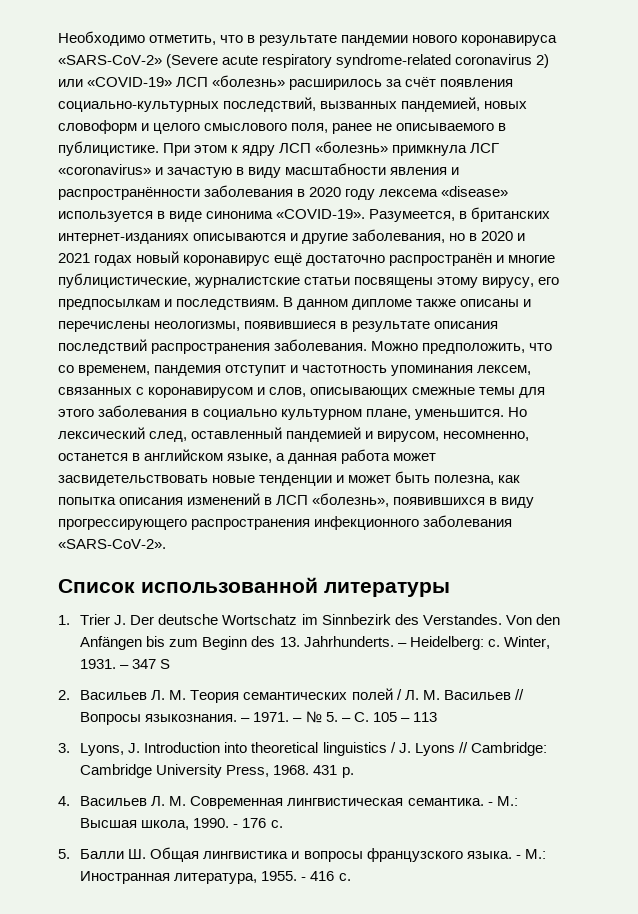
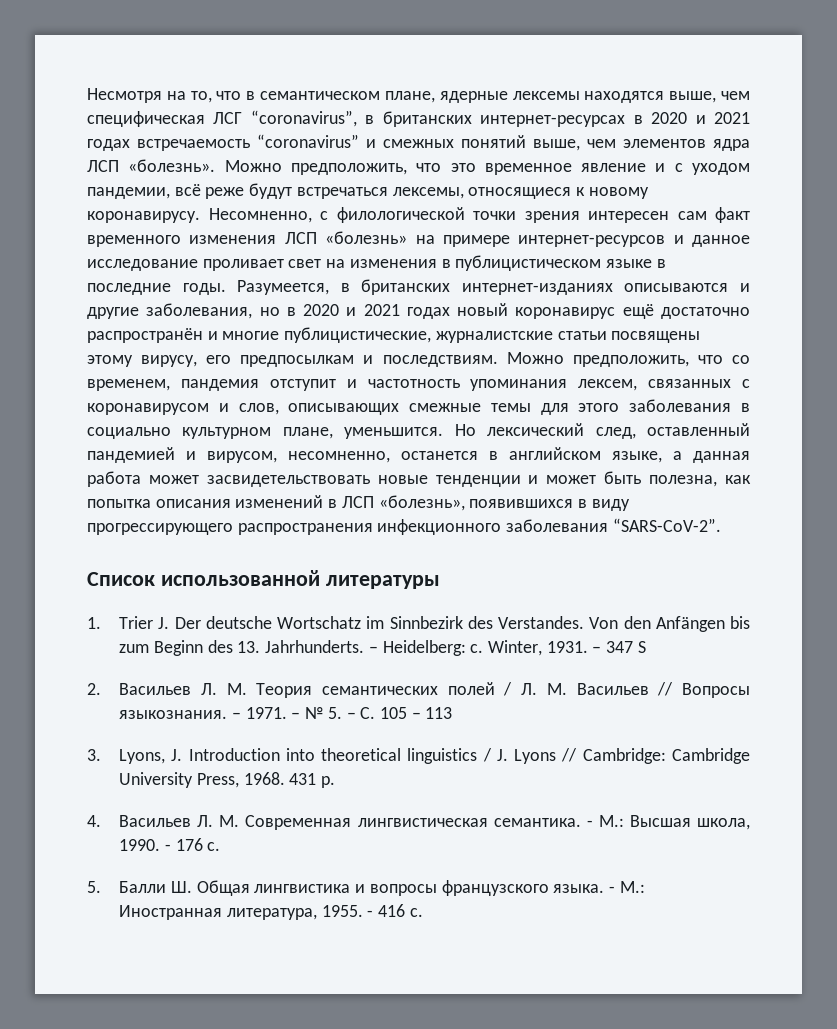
[58,31,558,46] [58,54,550,68] [58,75,514,90] [58,97,528,112] [58,120,507,134] [58,141,500,156] [58,163,460,178] [58,185,509,200] [58,209,366,222] Необходимо отметить, что в результате пандемии нового коронавируса «SARS-CoV-2» (Severe acute respiratory syndrome-related coronavirus 2) или «COVID-19» ЛСП «болезнь» расширилось за счёт появления социально-культурных последствий, вызванных пандемией, новых словоформ и целого смыслового поля, ранее не описываемого в публицистике. При этом к ядру ЛСП «болезнь» примкнула ЛСГ «coronavirus» и зачастую в виду масштабности явления и распространённости заболевания в 2020 году лексема «disease» используется в виде синонима «COVID-19». -> [87,88,750,103] [87,110,751,127] [87,134,750,151] [87,159,750,175] [87,183,649,199] [87,207,750,223] [87,231,750,247] [87,255,666,271] [87,283,226,295] Несмотря на то, что в семантическом плане, ядерные лексемы находятся выше, чем специфическая ЛСГ “coronavirus”, в британских интернет-ресурсах в 2020 и 2021 годах встречаемость “coronavirus” и смежных понятий выше, чем элементов ядра ЛСП «болезнь». Можно предположить, что это временное явление и с уходом пандемии, всё реже будут встречаться лексемы, относящиеся к новому коронавирусу. Несомненно, с филологической точки зрения интересен сам факт временного изменения ЛСП «болезнь» на примере интернет-ресурсов и данное исследование проливает свет на изменения в публицистическом языке в последние годы.
[283,297,532,310] [58,321,499,332] [58,339,368,354] В данном дипломе также описаны и перечислены неологизмы, появившиеся в результате описания последствий распространения заболевания. -> (498, 361) none
[58,539,166,549] «SARS-CoV-2». -> [612,518,721,532] “SARS-CoV-2”.

